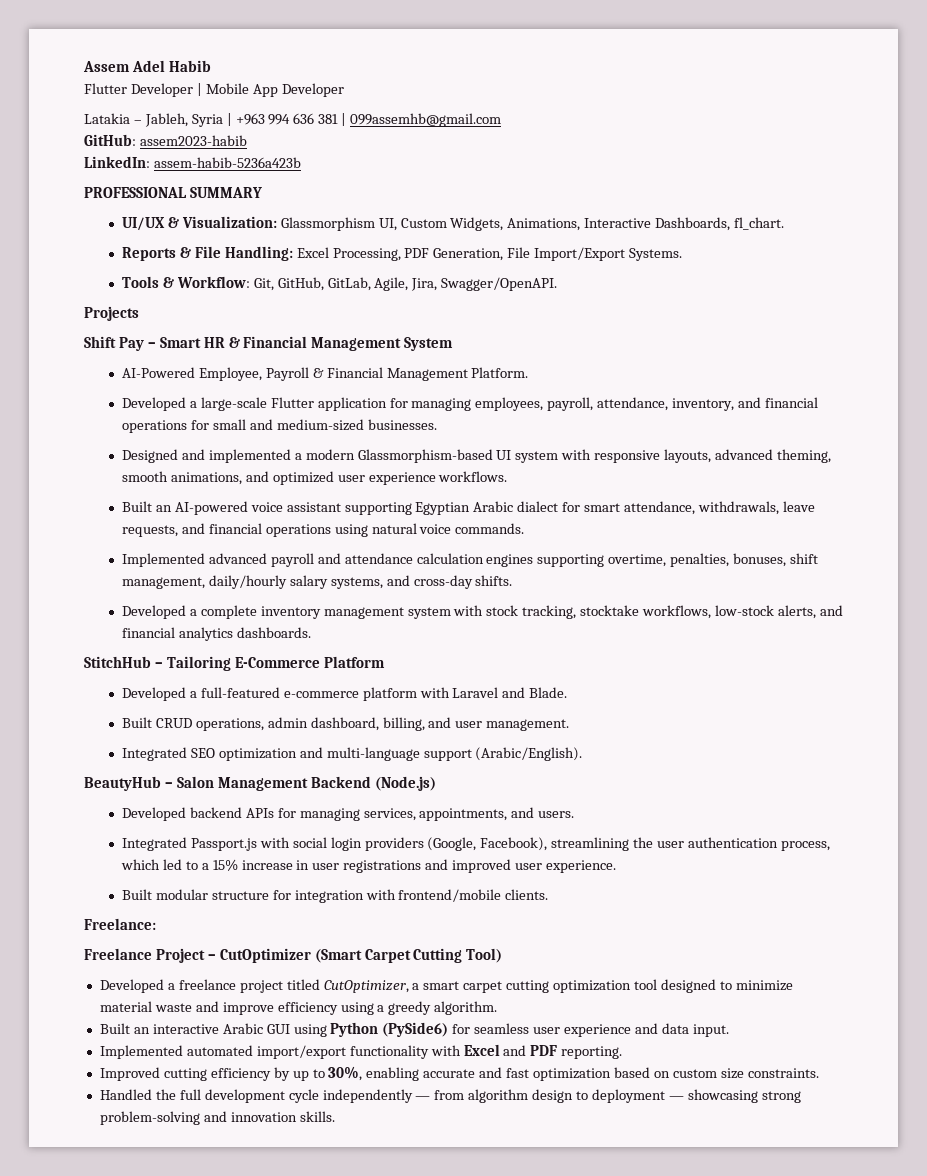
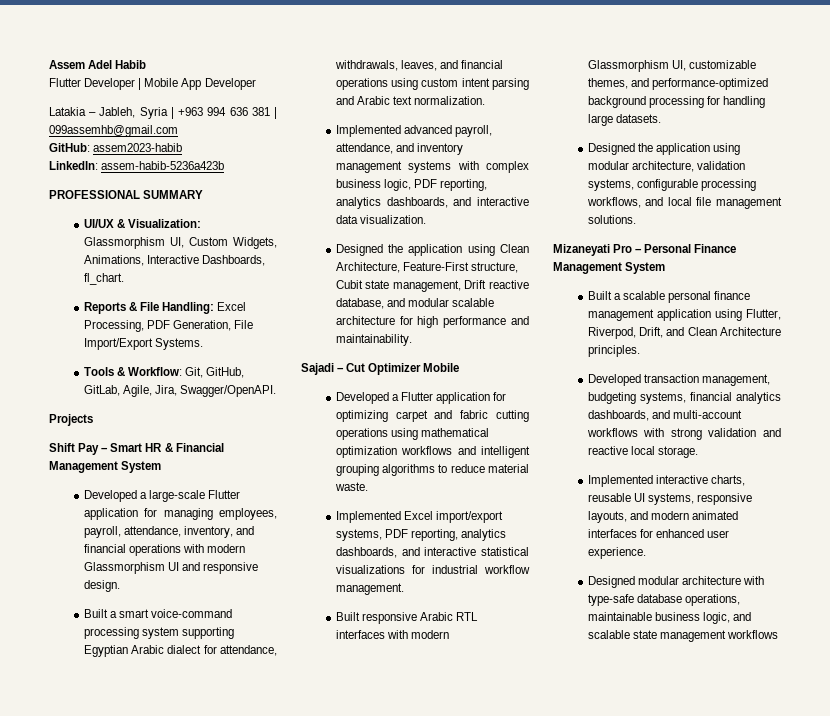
[121,367,529,381] // AI-Powered Employee, Payroll & Financial Management Platform. -> (162, 467) none
[190,419,437,431] [121,449,831,463] [121,471,508,485] [121,501,341,515] for small and medium-sized businesses. // Designed and implemented a modern Glassmorphism-based UI system with responsive layouts, advanced theming, smooth animations, and optimized user experience workflows. // Built an AI-powered voice assistant -> [183,544,246,553] [83,562,259,574] [83,580,120,592] [83,609,233,618] [83,627,180,639] with modern Glassmorphism UI and responsive design. // Built a smart voice-command processing system
[584,503,621,512] smart -> (217, 649) none
[782,501,815,512] [121,525,178,537] leave requests, -> [401,60,438,71] leaves,
[371,523,525,534] [121,553,819,567] [121,575,513,589] [121,605,843,619] [121,627,311,641] [84,656,385,671] [121,687,568,701] [121,717,570,731] [121,747,583,761] [84,776,436,791] [121,807,575,821] [121,837,830,851] [120,859,616,873] [121,889,549,903] [84,918,156,930] [84,948,503,963] [99,979,793,993] [99,1001,498,1015] [99,1022,729,1037] [99,1044,623,1059] [99,1066,819,1081] [99,1089,801,1103] [99,1111,335,1125] natural voice commands. // Implemented advanced payroll and attendance calculation engines supporting overtime, penalties, bonuses, shift management, daily/hourly salary systems, and cross-day shifts. // Developed a complete inventory management system with stock tracking, stocktake workflows, low-stock alerts, and financial analytics dashboards. // StitchHub – Tailoring E-Commerce Platform // Developed a full-featured e-commerce platform with Laravel and Blade. // Built CRUD operations, admin dashboard, billing, and user management. // Integrated SEO optimization and multi-language support (Arabic/English). // BeautyHub – Salon Management Backend (Node.js) // Developed backend APIs for managing services, appointments, and users. // Integrated Passport.js with social login providers (Google, Facebook), streamlining the user authentication process, which led to a 15% increase in user registrations and improved user experience. // Built modular structure for integration with frontend/mobile clients. // Freelance: // Freelance Project – CutOptimizer (Smart Carpet Cutting Tool) // Developed a freelance project titled CutOptimizer, a smart carpet cutting optimization tool designed to minimize material waste and improve efficiency using a greedy algorithm. // Built an interactive Arabic GUI using Python (PySide6) for seamless user experience and data input. // Implemented automated import/export functionality with Excel and PDF reporting. // Improved cutting efficiency by up to 30%, enabling accurate and fast optimization based on custom size constraints. // Handled the full development cycle independently — from algorithm design to deployment — showcasing strong problem-solving and innovation skills. -> [421,78,529,90] [335,96,486,105] [335,125,493,137] [335,143,464,155] [335,161,529,173] [335,179,488,191] [335,197,529,209] [335,215,427,224] [335,244,529,256] [335,262,519,273] [335,280,529,292] [335,298,495,309] [335,316,529,328] [335,334,412,346] [301,363,460,375] [335,392,507,404] [335,410,529,422] [335,428,490,440] [335,446,530,458] [335,464,529,476] [334,482,368,491] [335,511,504,523] [335,529,507,541] [335,547,529,558] [335,565,530,574] [335,583,404,595] [335,612,479,624] [335,630,450,639] [587,60,757,72] [587,78,769,90] [587,96,766,108] [587,114,662,126] [587,143,741,155] [587,161,746,172] [587,179,757,191] [586,197,782,209] [587,215,636,224] [553,244,737,256] [553,262,666,274] [587,291,751,303] [587,309,781,321] [587,327,781,339] [587,345,640,357] [587,374,771,386] [587,392,781,404] [587,410,743,421] [586,428,781,440] [587,446,699,458] [587,475,746,487] [587,493,753,505] [587,511,739,523] [587,529,730,538] [587,547,646,559] [587,576,765,588] [587,594,741,606] [587,612,752,624] [587,630,779,642] custom intent parsing and Arabic text normalization. // Implemented advanced payroll, attendance, and inventory management systems with complex business logic, PDF reporting, analytics dashboards, and interactive data visualization. // Designed the application using Clean Architecture, Feature-First structure, Cubit state management, Drift reactive database, and modular scalable architecture for high performance and maintainability. // Sajadi – Cut Optimizer Mobile // Developed a Flutter application for optimizing carpet and fabric cutting operations using mathematical optimization workflows and intelligent grouping algorithms to reduce material waste. // Implemented Excel import/export systems, PDF reporting, analytics dashboards, and interactive statistical visualizations for industrial workflow management. // Built responsive Arabic RTL interfaces with modern Glassmorphism UI, customizable themes, and performance-optimized background processing for handling large datasets. // Designed the application using modular architecture, validation systems, configurable processing workflows, and local file management solutions. // Mizaneyati Pro – Personal Finance Management System // Built a scalable personal finance management application using Flutter, Riverpod, Drift, and Clean Architecture principles. // Developed transaction management, budgeting systems, financial analytics dashboards, and multi-account workflows with strong validation and reactive local storage. // Implemented interactive charts, reusable UI systems, responsive layouts, and modern animated interfaces for enhanced user experience. // Designed modular architecture with type-safe database operations, maintainable business logic, and scalable state management workflows

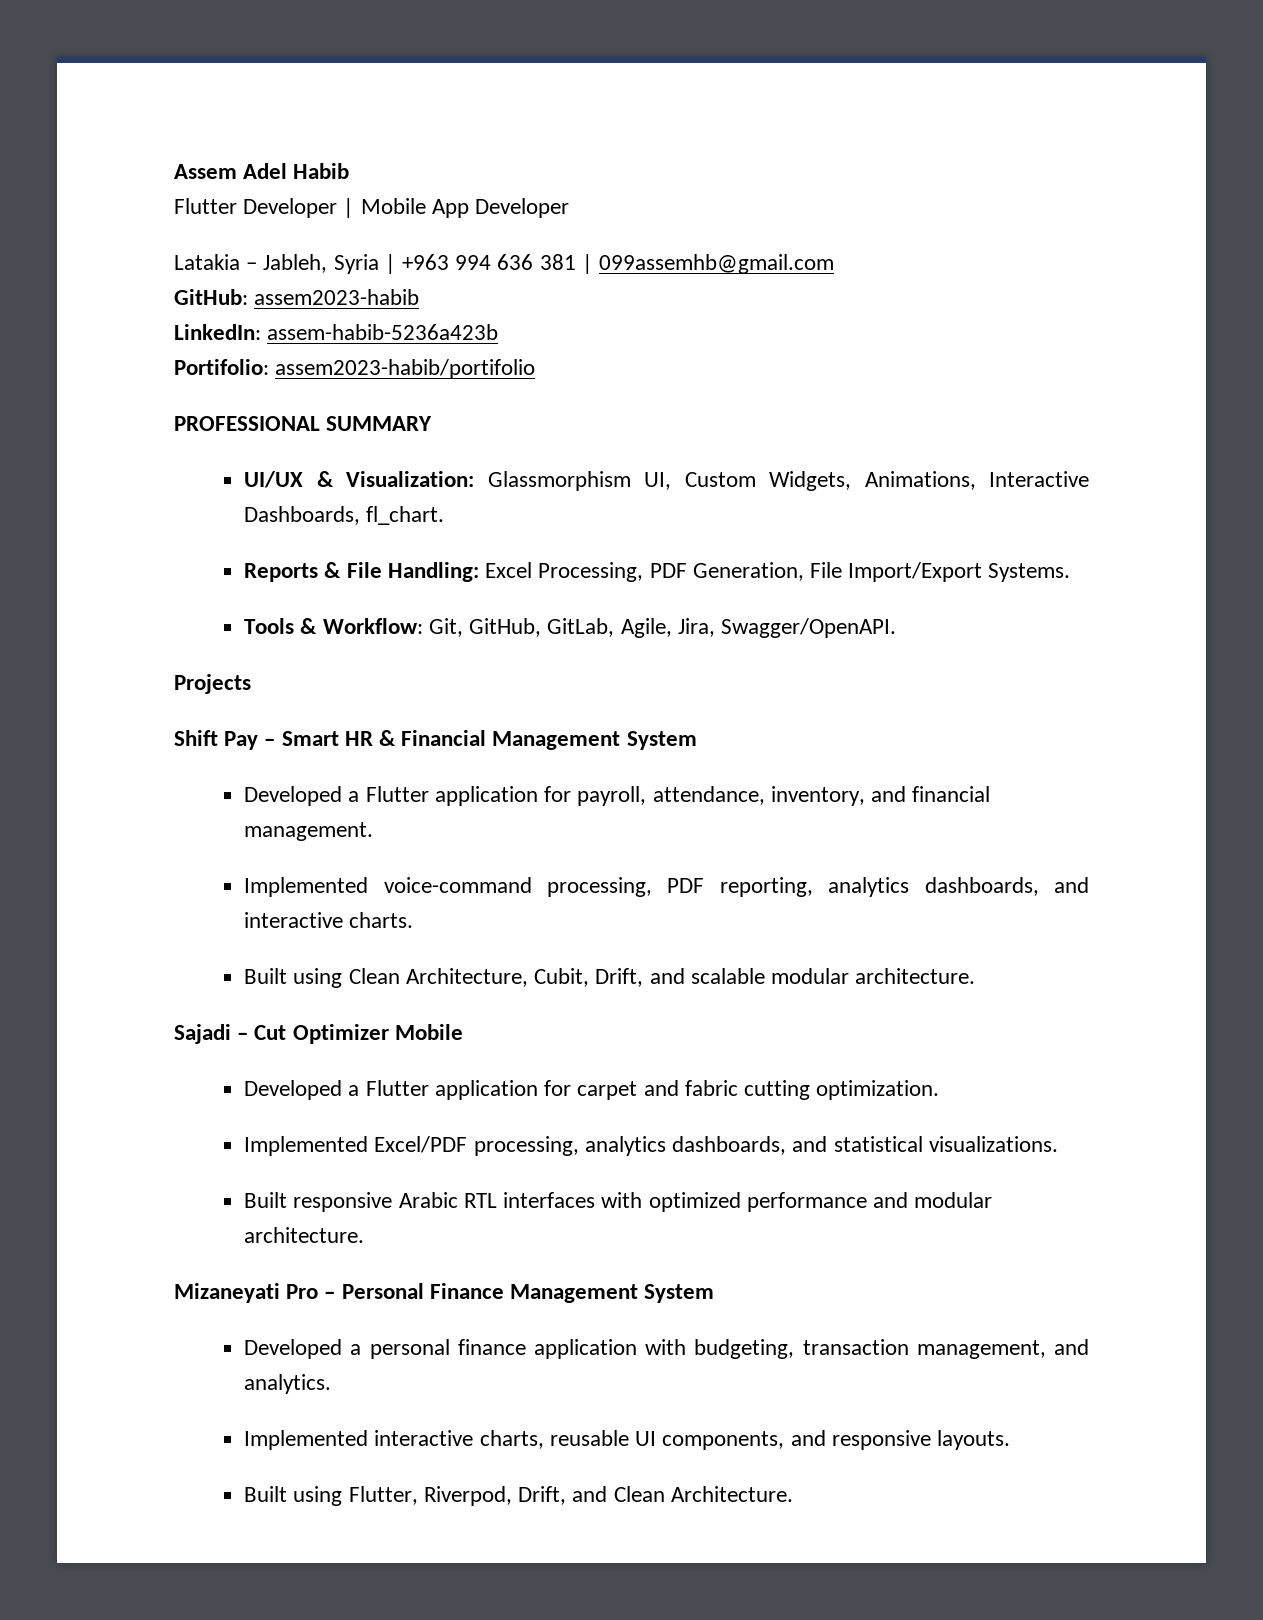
(225, 165) none -> [174,359,536,379] // Portifolio: assem2023-habib/portifolio
[149,490,241,502] [83,508,277,520] large-scale Flutter application for managing employees, -> [365,786,572,806] Flutter application for
[129,544,246,556] [83,562,259,574] [83,580,120,592] [83,609,233,618] [83,627,235,639] [83,645,277,657] [334,60,504,71] [335,78,529,90] [335,96,486,105] [335,125,493,137] [335,143,464,155] [335,161,529,173] [335,179,488,191] [335,197,529,209] [335,215,427,224] [335,244,529,256] [335,262,519,273] [335,280,529,292] [335,298,495,309] [335,316,529,328] [335,334,412,346] operations with modern Glassmorphism UI and responsive design. // Built a smart voice-command processing system supporting Egyptian Arabic dialect for attendance, withdrawals, leaves, and financial operations using custom intent parsing and Arabic text normalization. // Implemented advanced payroll, attendance, and inventory management systems with complex business logic, PDF reporting, analytics dashboards, and interactive data visualization. // Designed the application using Clean Architecture, Feature-First structure, Cubit state management, Drift reactive database, and modular scalable architecture for high performance and maintainability. -> [244,822,374,841] [244,877,1089,897] [244,912,414,928] [244,968,976,988] management. // Implemented voice-command processing, PDF reporting, analytics dashboards, and interactive charts. // Built using Clean Architecture, Cubit, Drift, and scalable modular architecture.
[335,410,388,422] optimizing -> (572, 1088) none
[335,428,490,440] [335,446,530,458] [335,464,529,476] [334,482,368,491] [335,511,504,523] [335,529,507,541] [335,547,529,558] [335,565,530,574] [335,583,404,595] operations using mathematical optimization workflows and intelligent grouping algorithms to reduce material waste. // Implemented Excel import/export systems, PDF reporting, analytics dashboards, and interactive statistical visualizations for industrial workflow management. -> [816,1080,940,1100] [244,1136,1058,1156] optimization. // Implemented Excel/PDF processing, analytics dashboards, and statistical visualizations.
[411,630,450,639] [587,60,757,72] [587,78,769,90] [587,96,766,108] [587,114,662,126] [587,143,741,155] [587,161,746,172] [587,179,757,191] [586,197,782,209] [587,215,636,224] modern Glassmorphism UI, customizable themes, and performance-optimized background processing for handling large datasets. // Designed the application using modular architecture, validation systems, configurable processing workflows, and local file management solutions. -> [648,1192,993,1212] [244,1227,365,1243] optimized performance and modular architecture.
[587,291,751,303] [587,309,711,321] Built a scalable personal finance management application -> [244,1339,1089,1359] [244,1374,332,1394] [244,1430,1010,1450] [244,1486,288,1502] Developed a personal finance application with budgeting, transaction management, and analytics. // Implemented interactive charts, reusable UI components, and responsive layouts. // Built
[720,327,781,336] [587,345,640,357] [587,374,771,386] [587,392,781,404] [587,410,743,421] [586,428,781,440] [587,446,699,458] [587,475,746,487] [587,493,753,505] [587,511,739,523] [587,529,730,538] [587,547,646,559] [587,576,765,588] [587,594,741,606] [587,612,752,624] [587,630,779,642] Architecture principles. // Developed transaction management, budgeting systems, financial analytics dashboards, and multi-account workflows with strong validation and reactive local storage. // Implemented interactive charts, reusable UI systems, responsive layouts, and modern animated interfaces for enhanced user experience. // Designed modular architecture with type-safe database operations, maintainable business logic, and scalable state management workflows -> [670,1486,793,1502] Architecture.

